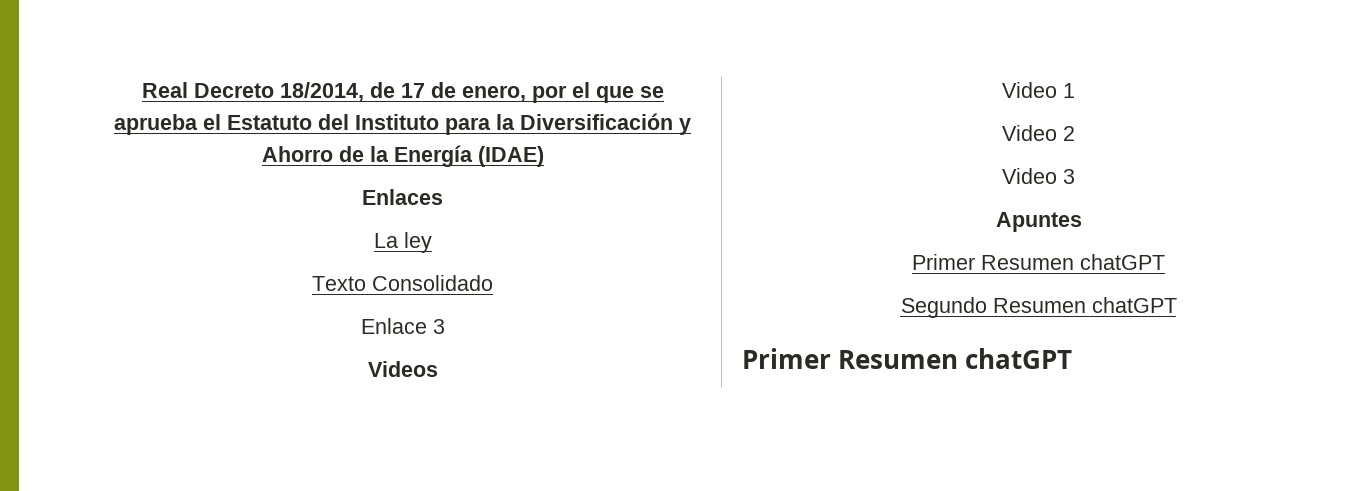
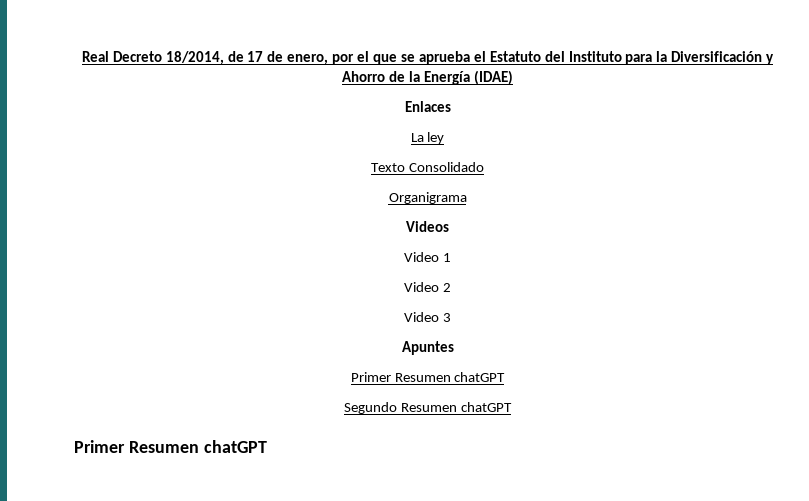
[360,318,445,334] Enlace 3 -> [388,192,467,204] Organigrama

